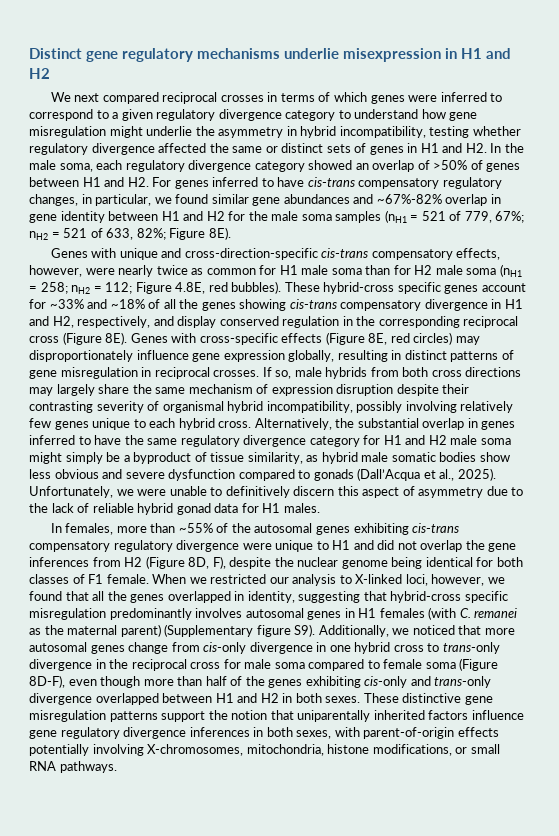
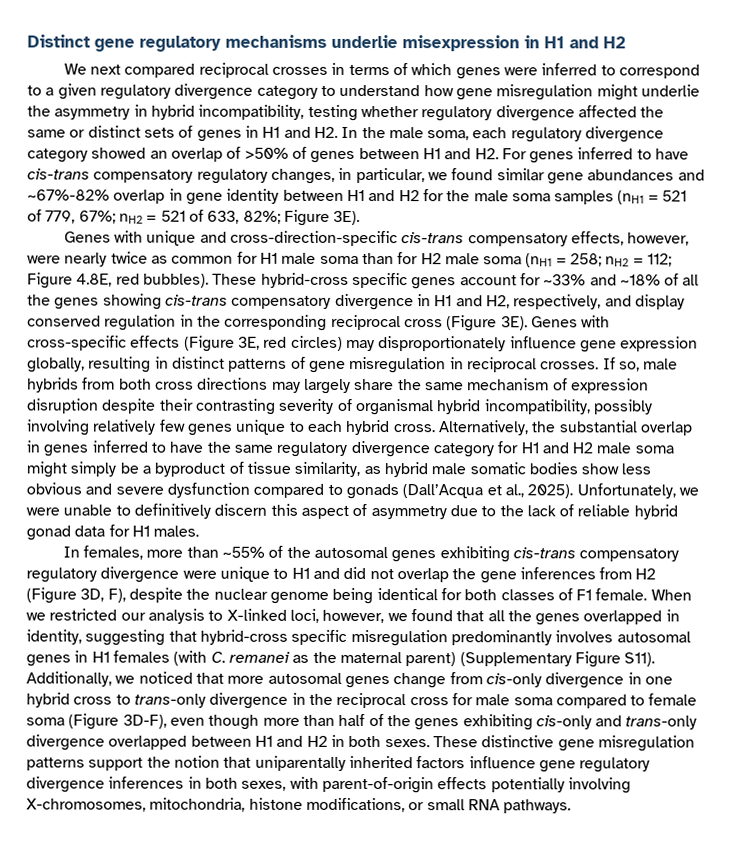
[208,227,231,240] 8E). -> [333,210,361,225] 3E).
[105,332,128,345] 8E). -> [500,316,528,331] 3E).
[368,333,388,345] 8E, -> [237,336,260,350] 3E,
[188,557,210,569] 8D, -> [80,588,105,602] 3D,
[256,624,316,637] figure S9). -> [574,651,656,668] Figure S11).
[29,675,65,688] 8D-F), -> [122,714,167,729] 3D-F),

